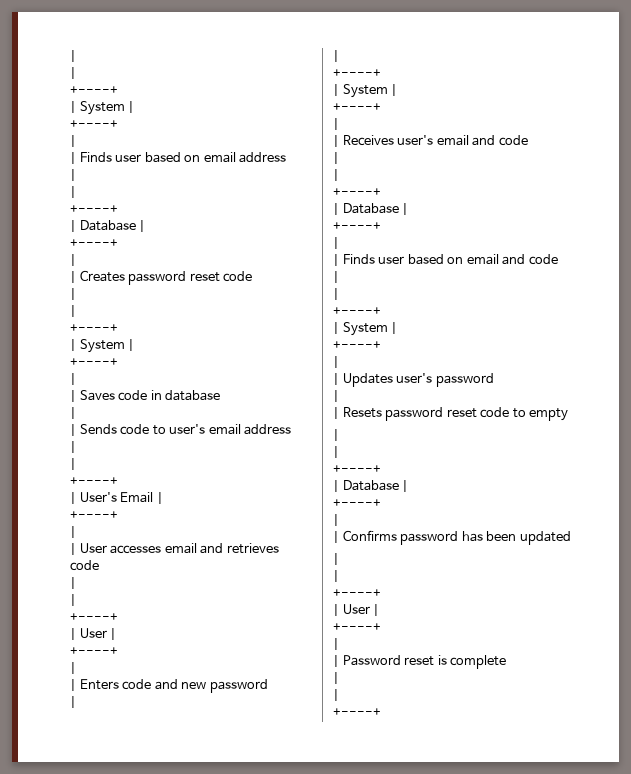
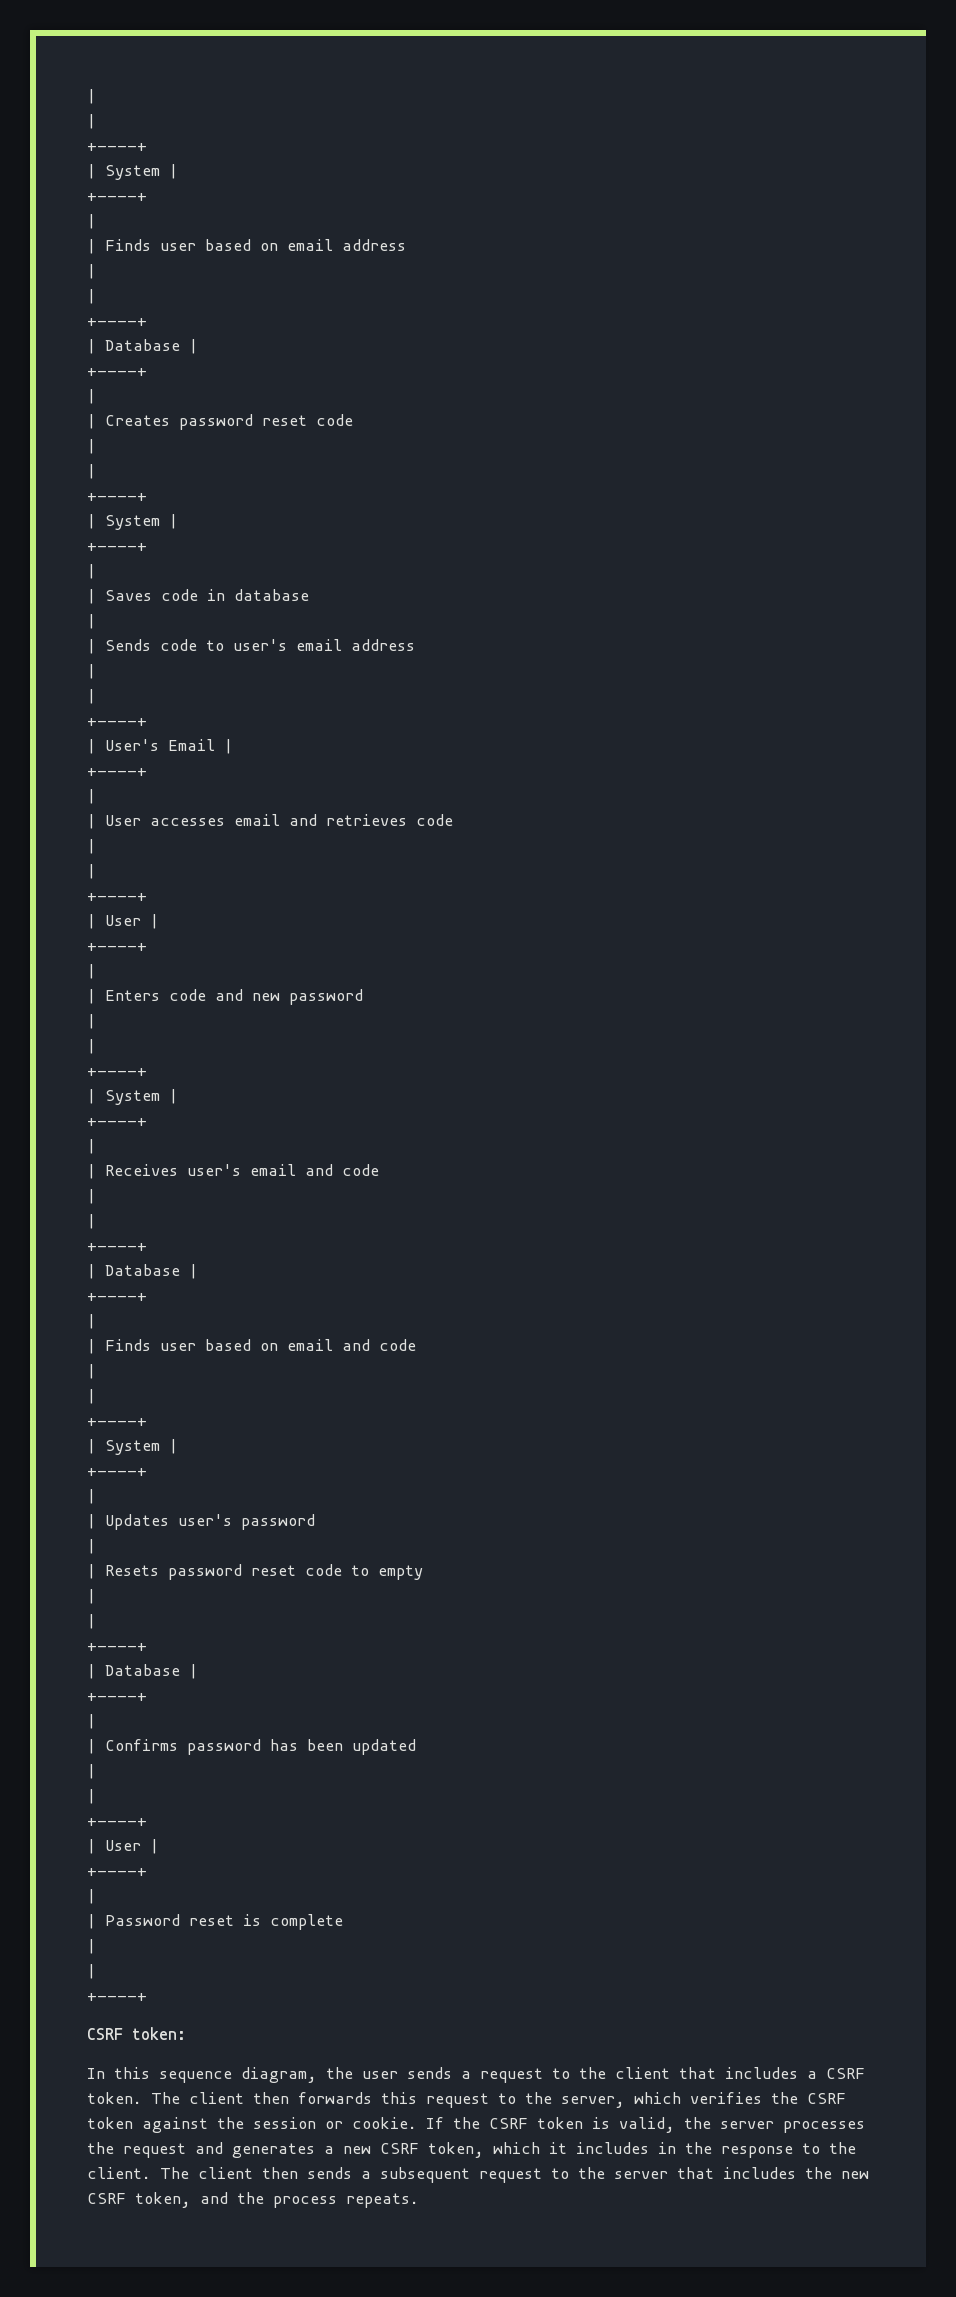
(381, 712) none -> [87,2027,186,2040] [87,2067,865,2083] [87,2092,846,2108] [87,2117,865,2133] [87,2142,856,2158] [87,2167,869,2183] [87,2192,419,2208] // CSRF token: // In this sequence diagram, the user sends a request to the client that includes a CSRF token. The client then forwards this request to the server, which verifies the CSRF token against the session or cookie. If the CSRF token is valid, the server processes the request and generates a new CSRF token, which it includes in the response to the client. The client then sends a subsequent request to the server that includes the new CSRF token, and the process repeats.

